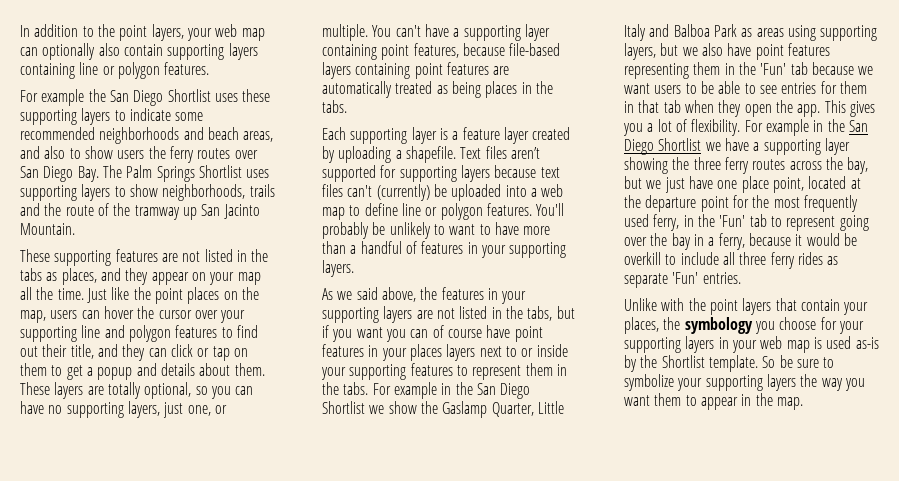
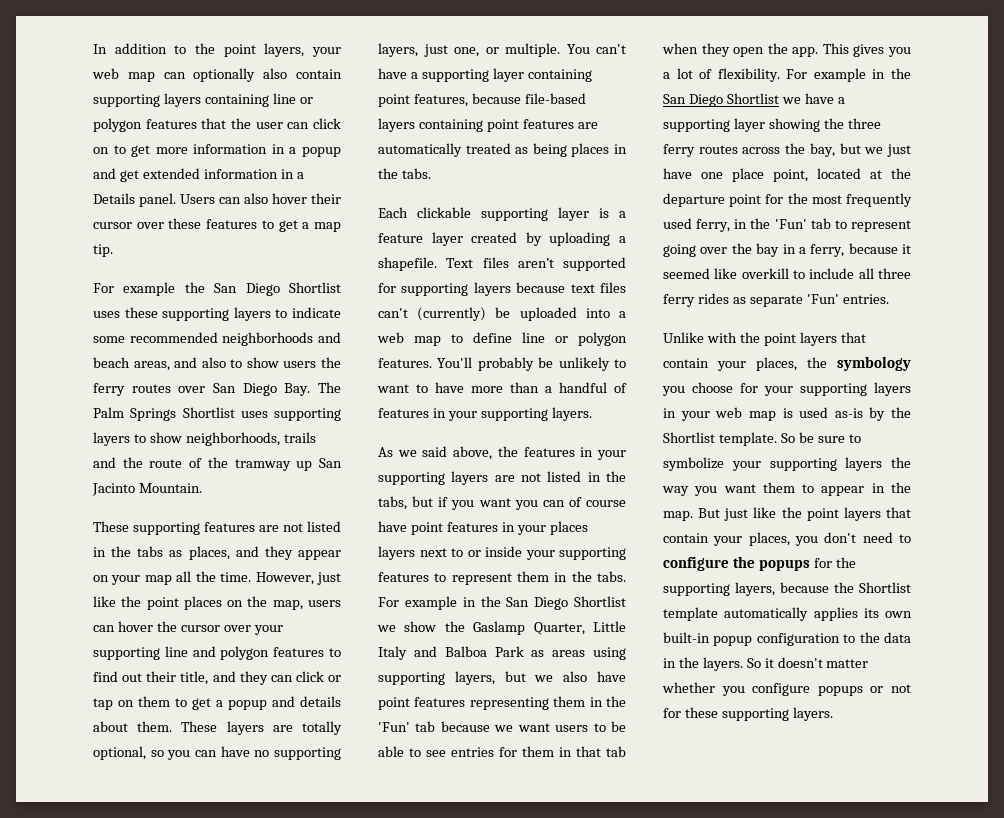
[164,62,210,75] features. -> [145,118,341,129] [93,144,341,157] [93,168,304,182] [93,193,341,207] [93,218,341,232] [93,244,113,257] features that the user can click on to get more information in a popup and get extended information in a Details panel. Users can also hover their cursor over these features to get a map tip.
[86,288,107,303] Just -> [255,572,341,585] However, just
(346, 133) none -> [417,207,471,218] clickable
[806,233,857,246] would be -> [663,268,738,279] seemed like
(803, 403) none -> [698,507,911,521] [663,532,911,546] [663,556,856,571] [663,582,911,596] [663,607,912,621] [663,632,911,646] [663,657,869,671] [662,682,911,696] [663,707,833,721] But just like the point layers that contain your places, you don't need to configure the popups for the supporting layers, because the Shortlist template automatically applies its own built-in popup configuration to the data in the layers. So it doesn't matter whether you configure popups or not for these supporting layers.

